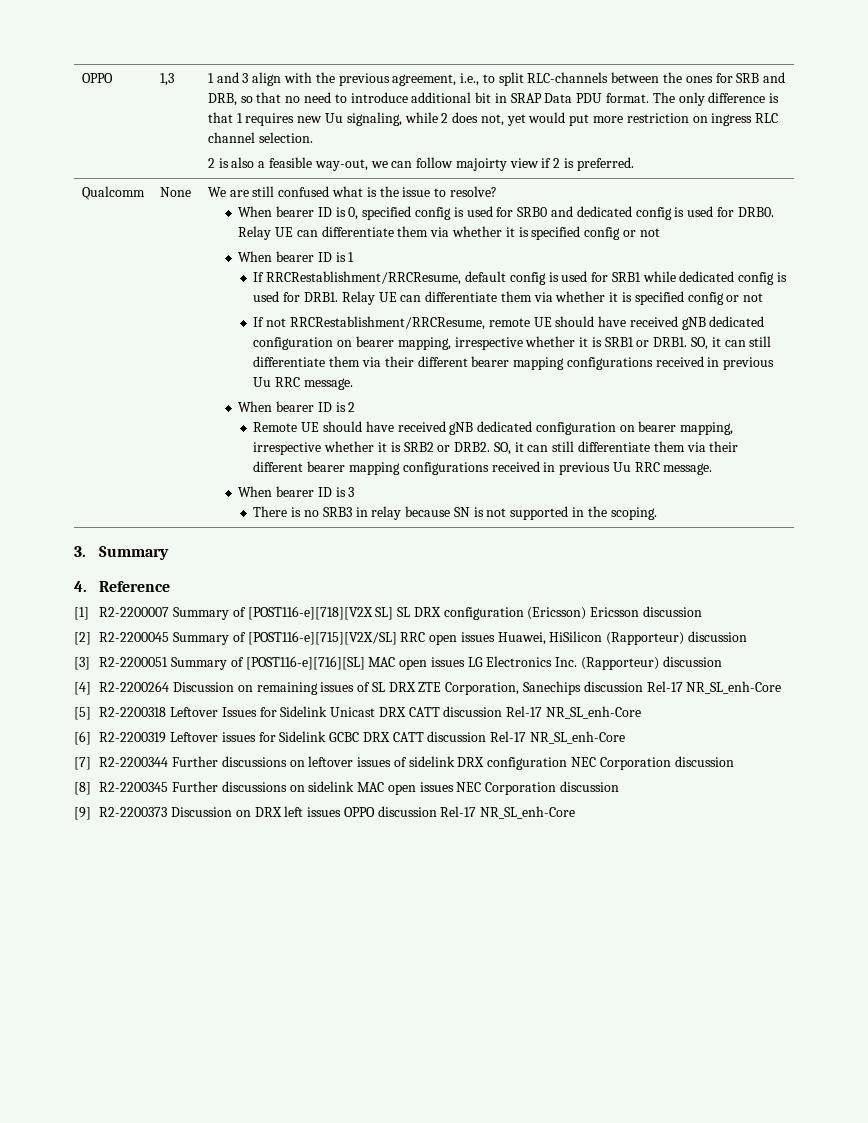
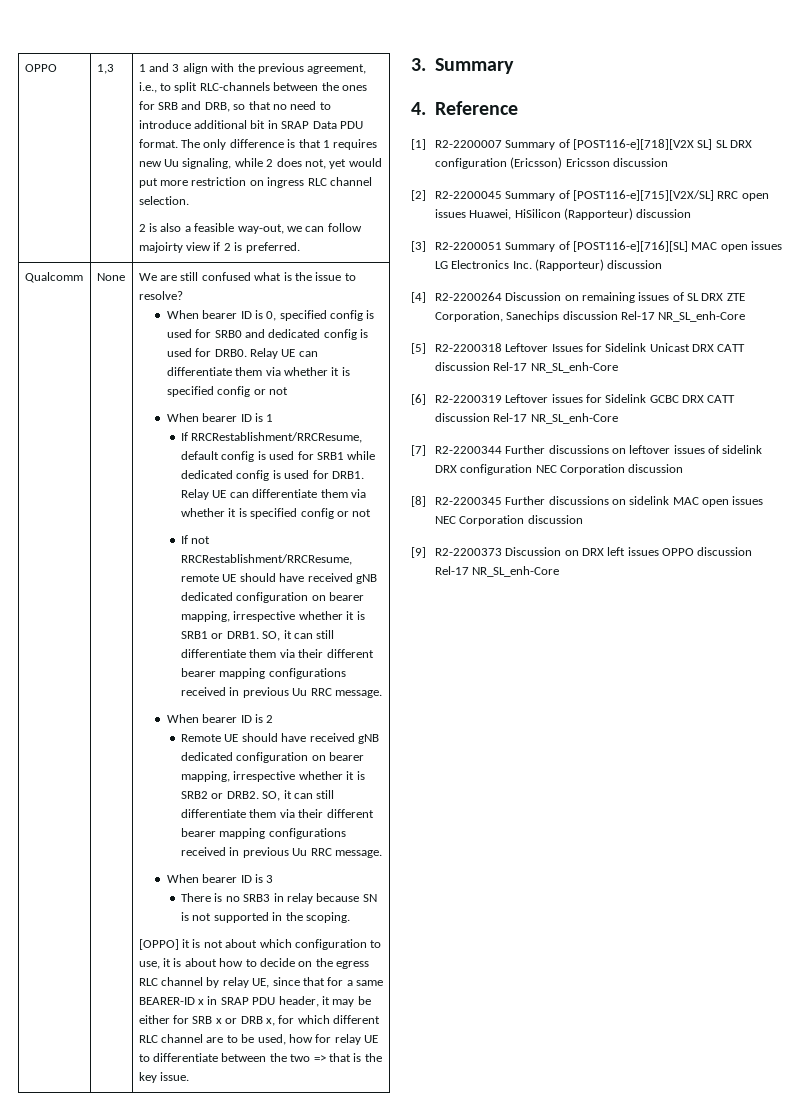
(657, 513) none -> [138,939,382,950] [138,958,370,969] [138,977,384,988] [138,996,371,1007] [138,1015,381,1026] [138,1034,379,1045] [138,1053,382,1062] [138,1072,190,1083] // [OPPO] it is not about which configuration to use, it is about how to decide on the egress RLC channel by relay UE, since that for a same BEARER-ID x in SRAP PDU header, it may be either for SRB x or DRB x, for which different RLC channel are to be used, how for relay UE to differentiate between the two => that is the key issue.

